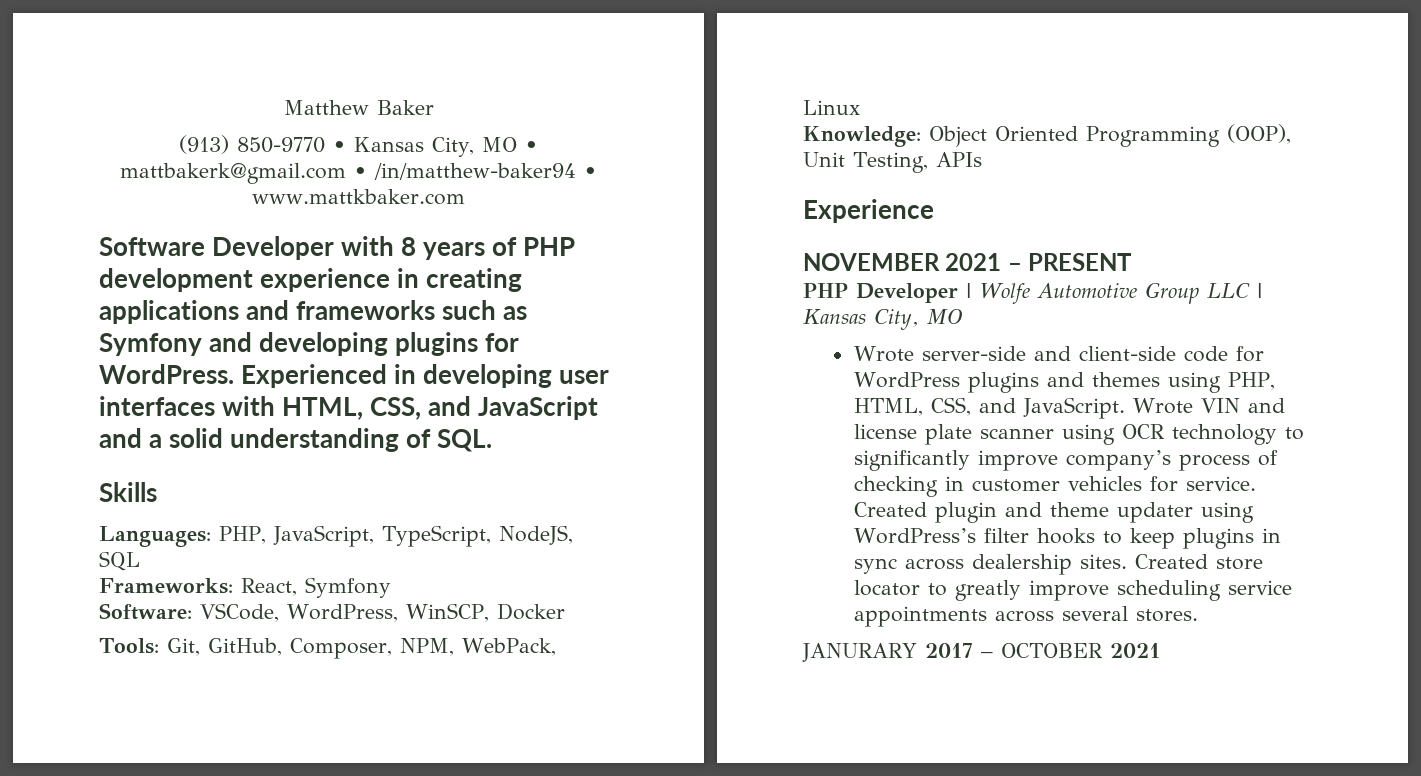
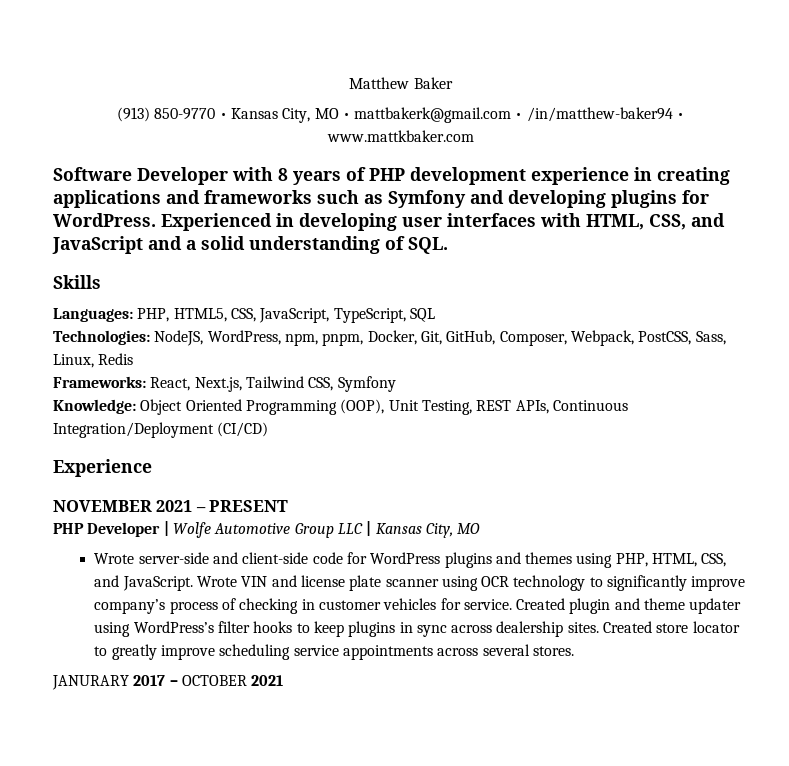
[272,525,573,547] [99,551,140,571] [99,577,391,598] [99,603,565,622] [99,638,556,659] [803,100,860,115] JavaScript, TypeScript, NodeJS, SQL // Frameworks: React, Symfony // Software: VSCode, WordPress, WinSCP, Docker // Tools: Git, GitHub, Composer, NPM, WebPack, Linux -> [173,308,435,323] [53,330,726,346] [53,353,134,368] [53,376,396,392] HTML5, CSS, JavaScript, TypeScript, SQL // Technologies: NodeJS, WordPress, npm, pnpm, Docker, Git, GitHub, Composer, Webpack, PostCSS, Sass, Linux, Redis // Frameworks: React, Next.js, Tailwind CSS, Symfony
[935,152,982,167] APIs -> [476,400,628,414] [53,422,269,438] REST APIs, Continuous Integration/Deployment (CI/CD)

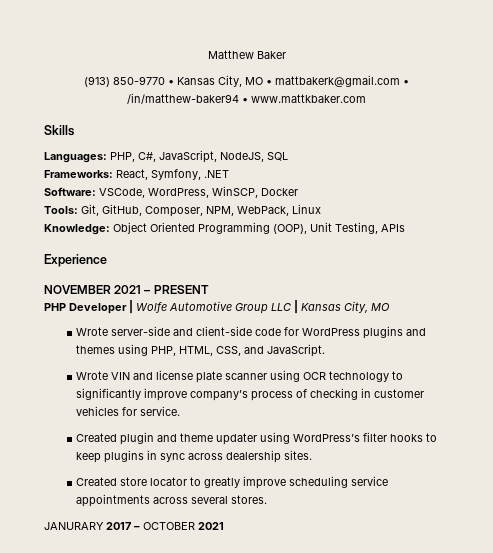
[53,167,730,185] [53,190,709,208] [53,213,725,231] [52,236,448,254] [53,275,101,289] [53,308,435,323] [53,330,726,346] [53,353,134,368] [53,376,396,392] Software Developer with 8 years of PHP development experience in creating applications and frameworks such as Symfony and developing plugins for WordPress. Experienced in developing user interfaces with HTML, CSS, and JavaScript and a solid understanding of SQL. // Skills // Languages: PHP, HTML5, CSS, JavaScript, TypeScript, SQL // Technologies: NodeJS, WordPress, npm, pnpm, Docker, Git, GitHub, Composer, Webpack, PostCSS, Sass, Linux, Redis // Frameworks: React, Next.js, Tailwind CSS, Symfony -> [44,125,74,136] [44,150,288,163] [44,169,229,180] [44,186,298,198] [44,204,321,217] Skills // Languages: PHP, C#, JavaScript, NodeJS, SQL // Frameworks: React, Symfony, .NET // Software: VSCode, WordPress, WinSCP, Docker // Tools: Git, GitHub, Composer, NPM, WebPack, Linux
[476,400,628,414] [53,422,269,438] REST APIs, Continuous Integration/Deployment (CI/CD) -> [381,224,405,232] APIs
(193, 583) none -> (326, 350) //
(512, 604) none -> (181, 411) //
(599, 627) none -> (313, 455) //

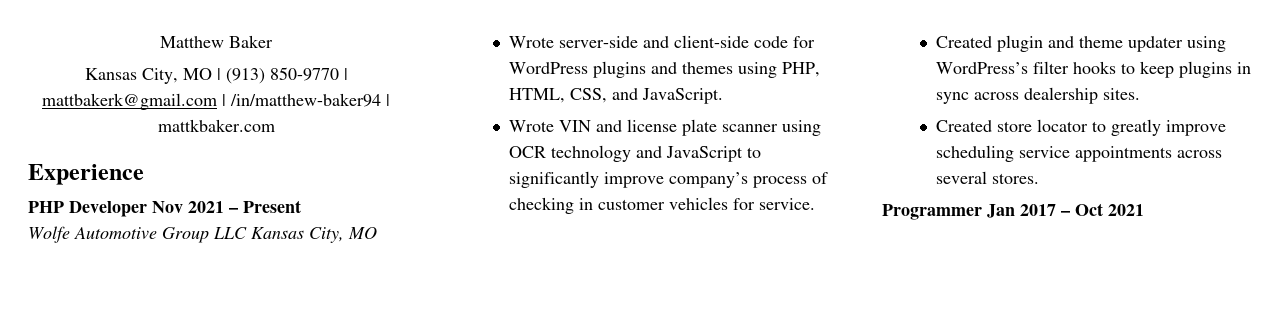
[84,75,409,87] [127,93,366,104] [44,125,74,136] [44,150,288,163] [44,169,229,180] [44,186,298,198] [44,204,321,217] [44,222,405,235] [44,254,107,267] [44,285,209,294] [44,300,133,314] (913) 850-9770 • Kansas City, MO • mattbakerk@gmail.com • /in/matthew-baker94 • www.mattkbaker.com // Skills // Languages: PHP, C#, JavaScript, NodeJS, SQL // Frameworks: React, Symfony, .NET // Software: VSCode, WordPress, WinSCP, Docker // Tools: Git, GitHub, Composer, NPM, WebPack, Linux // Knowledge: Object Oriented Programming (OOP), Unit Testing, APIs // Experience // NOVEMBER 2021 – PRESENT // PHP Developer | -> [84,67,348,84] [42,93,390,110] [157,119,275,132] [28,164,144,185] [28,200,301,217] Kansas City, MO | (913) 850-9770 | mattbakerk@gmail.com | /in/matthew-baker94 | mattkbaker.com // Experience // PHP Developer Nov 2021 – Present //
[294,300,298,314] | -> (247, 233) none
(390, 376) none -> [635,146,743,162] and JavaScript
[44,522,104,530] JANURARY -> [882,204,1015,220] Programmer Jan
[143,522,195,530] OCTOBER -> [1075,203,1103,216] Oct

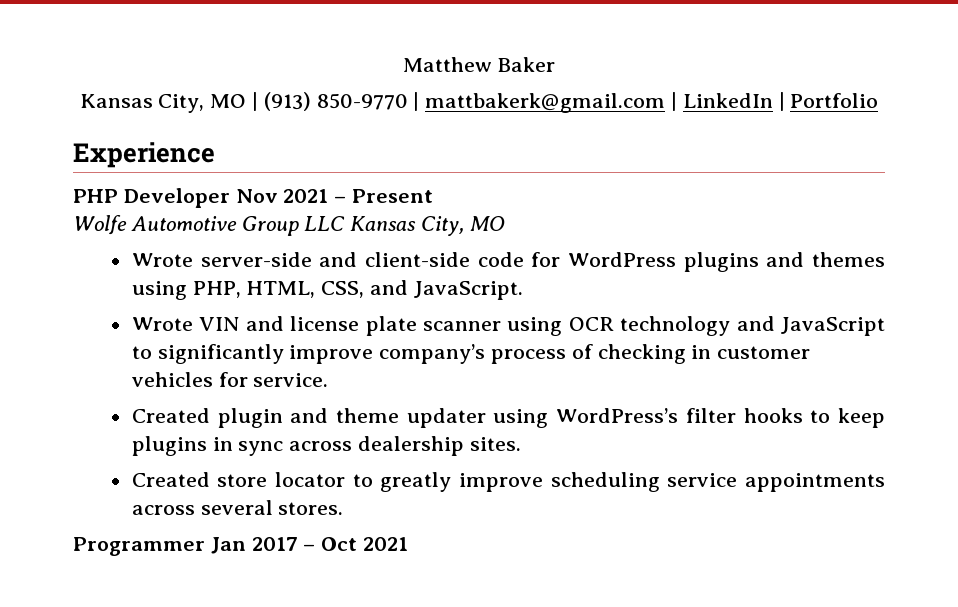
[230,93,390,107] [157,119,275,132] /in/matthew-baker94 | mattkbaker.com -> [682,92,879,111] LinkedIn | Portfolio

